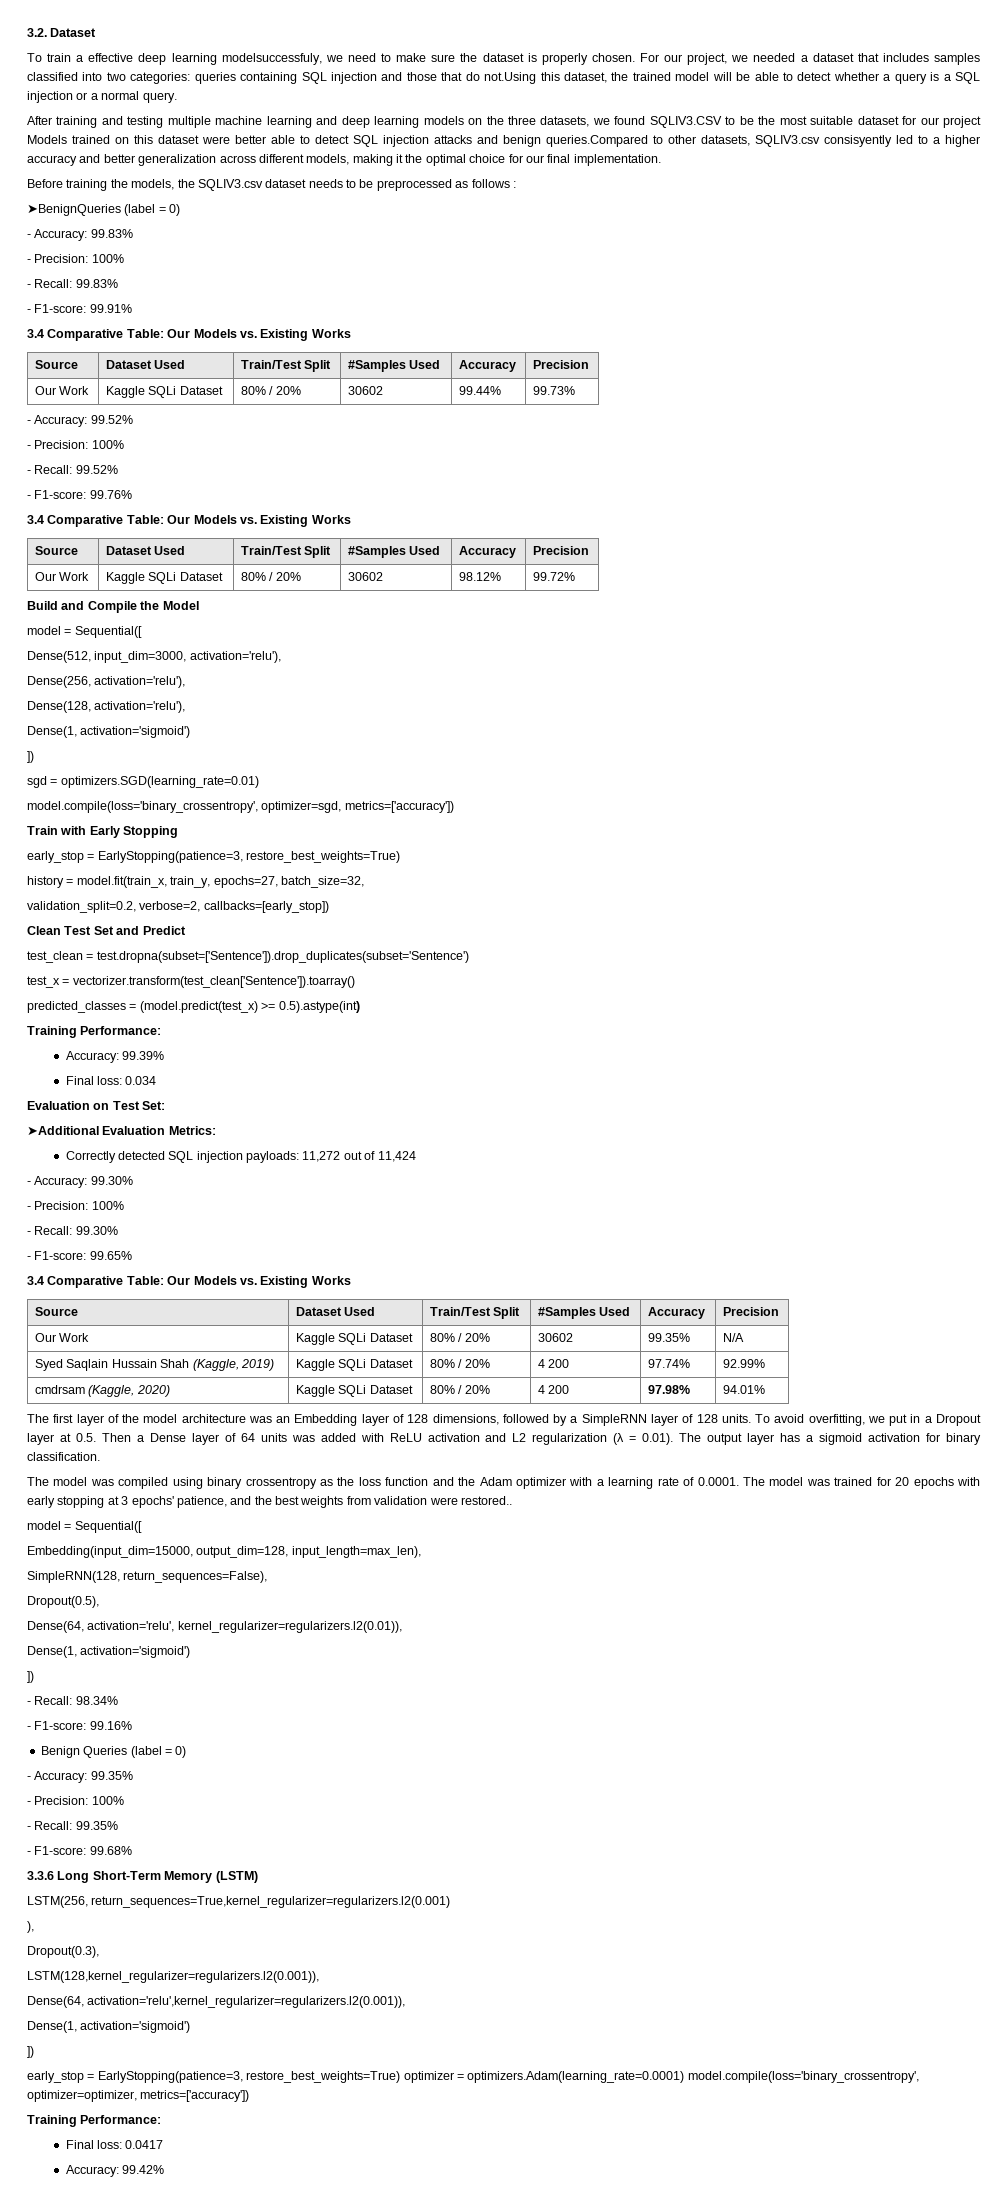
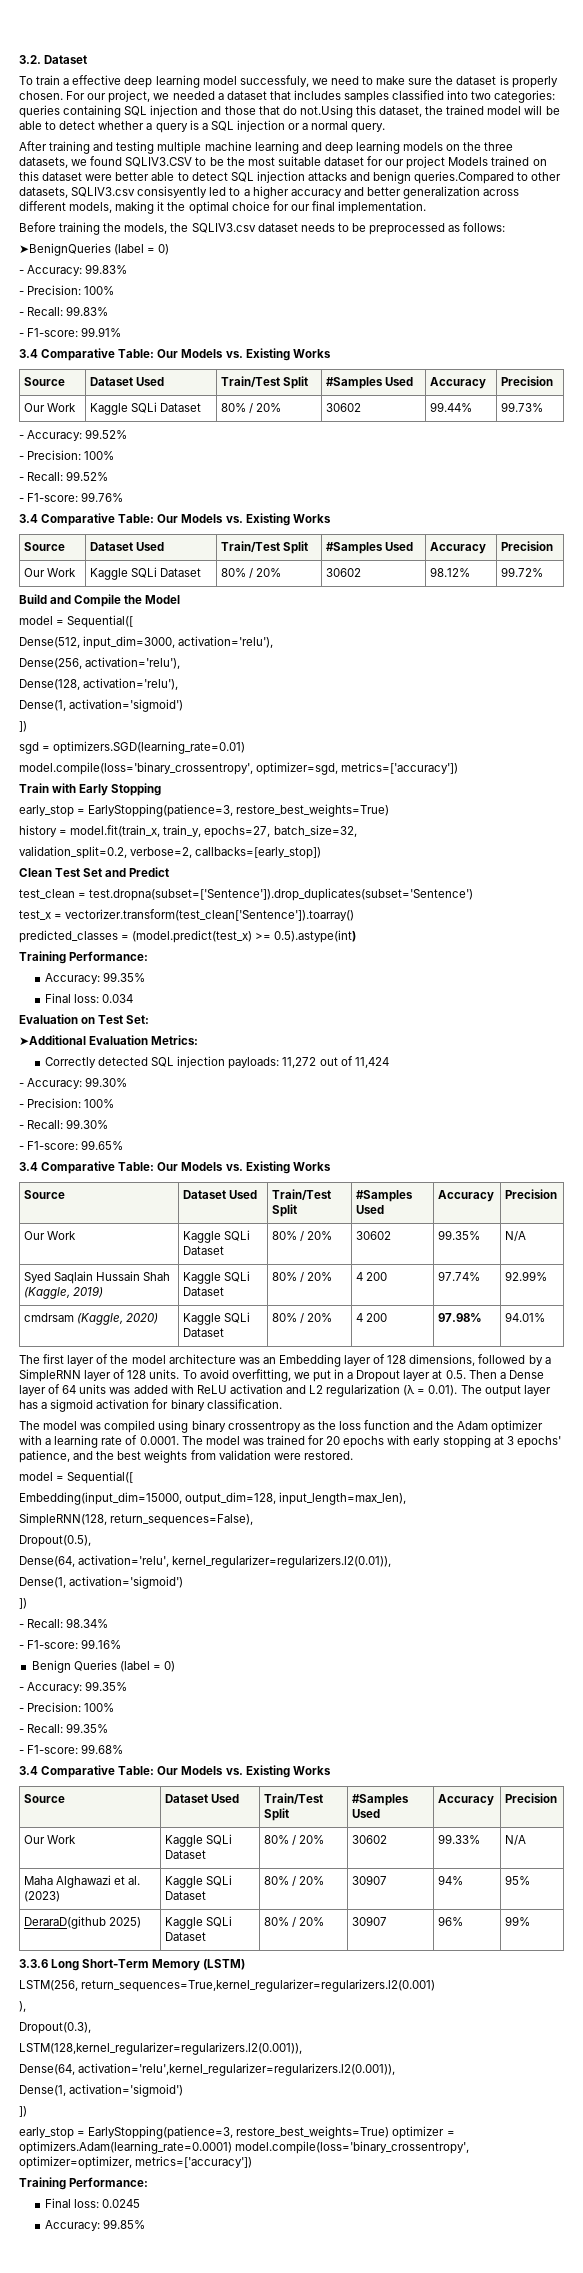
[221,53,322,65] modelsuccessfuly, -> [202,75,309,87] model successfuly,
[471,179,516,188] follows : -> [463,222,506,232] follows:
[121,1051,164,1060] 99.39% -> [102,972,145,982] 99.35%
[460,1496,512,1505] restored.. -> [303,1451,353,1460] restored.
(132, 1850) none -> [19,1765,331,1778] [23,1794,65,1803] [164,1794,239,1803] [263,1793,323,1805] [263,1808,289,1821] [351,1794,409,1806] [351,1809,380,1818] [437,1794,494,1806] [504,1793,557,1803] [23,1835,76,1844] [164,1834,232,1847] [164,1850,206,1859] [263,1835,324,1846] [351,1835,387,1844] [437,1834,480,1844] [504,1835,526,1846] [23,1875,141,1888] [23,1891,60,1902] [164,1875,232,1888] [164,1891,206,1900] [263,1876,324,1887] [351,1875,387,1885] [437,1875,463,1885] [504,1875,530,1885] [23,1916,141,1929] [164,1916,232,1929] [164,1932,206,1941] [263,1917,324,1928] [351,1916,387,1926] [437,1916,463,1926] [504,1916,530,1926] // 3.4 Comparative Table: Our Models vs. Existing Works // Source | Dataset Used | Train/Test Split | #Samples Used | Accuracy | Precision // Our Work | Kaggle SQLi Dataset | 80% / 20% | 30602 | 99.33% | N/A // Maha Alghawazi et al. (2023) | Kaggle SQLi Dataset | 80% / 20% | 30907 | 94% | 95% // DeraraD(github 2025) | Kaggle SQLi Dataset | 80% / 20% | 30907 | 96% | 99%
[125,2140,164,2149] [65,2165,164,2177] 0.0417 // Accuracy: 99.42% -> [102,2199,141,2208] [44,2219,145,2231] 0.0245 // Accuracy: 99.85%

